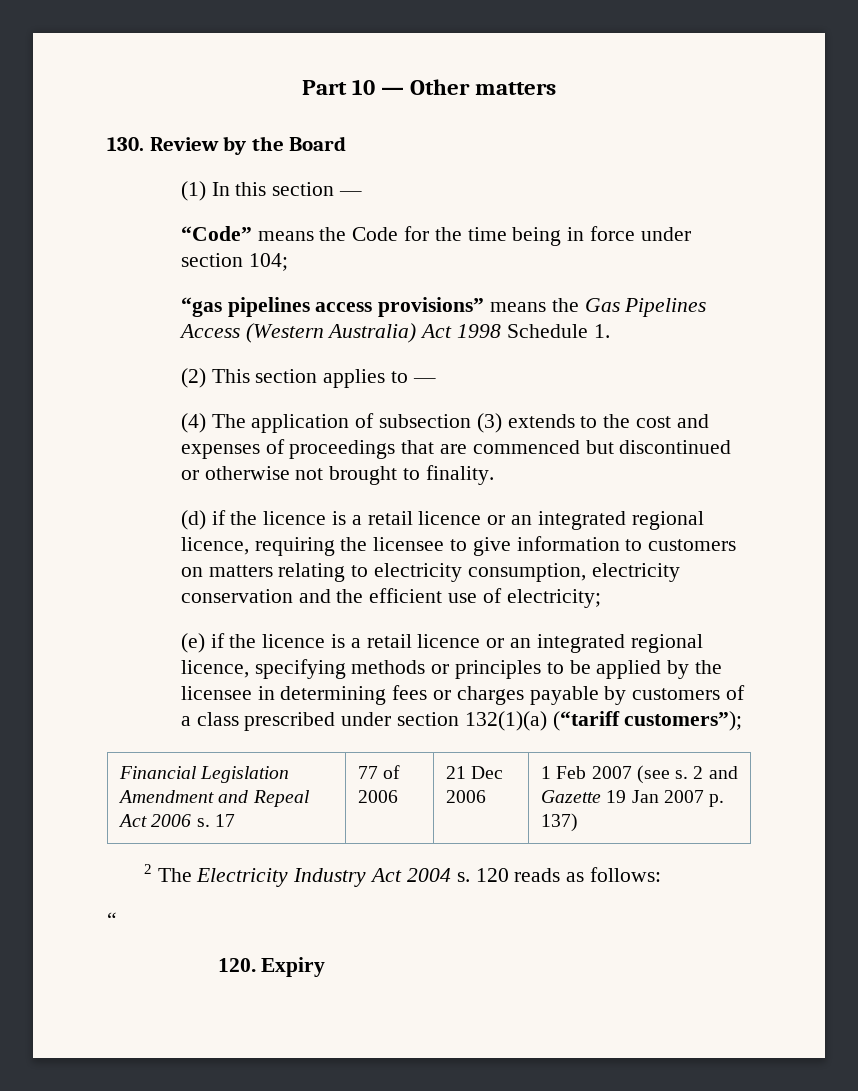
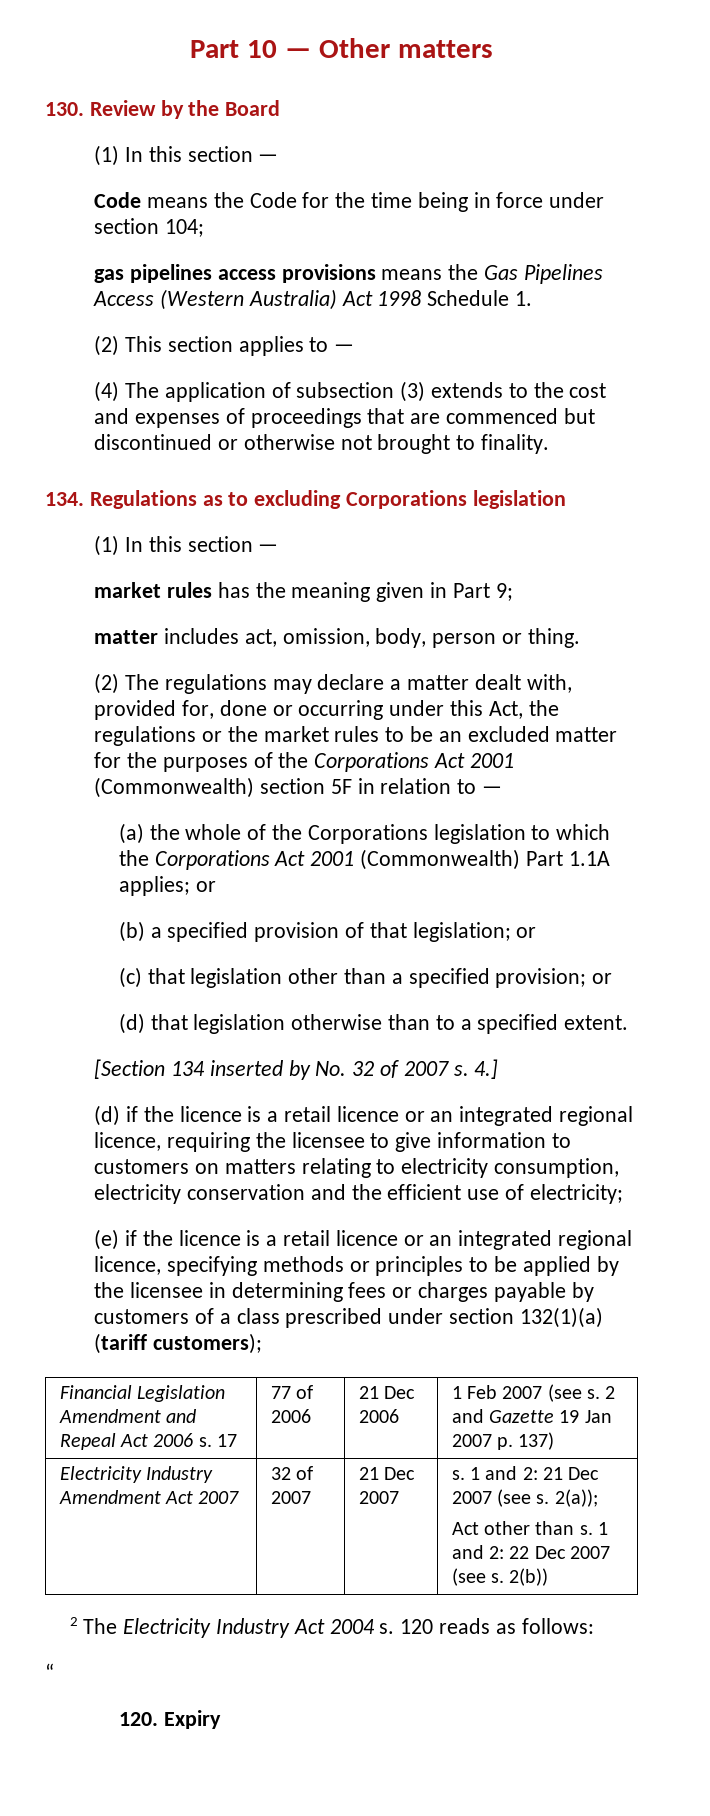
[180,226,252,241] “Code” -> [94,192,142,208] Code
[180,297,222,317] “gas -> [94,269,125,283] gas
[378,297,485,317] provisions” -> [281,264,376,283] provisions
(494, 475) none -> [45,490,566,509] [94,535,279,556] [94,582,513,602] [94,628,580,648] [94,673,572,694] [94,700,559,720] [94,726,618,746] [94,752,514,772] [94,777,503,798] [118,823,611,844] [118,849,610,870] [118,876,216,896] [118,921,537,942] [118,967,613,988] [118,1013,629,1034] [94,1059,499,1080] // 134. Regulations as to excluding Corporations legislation // (1) In this section — // market rules has the meaning given in Part 9; // matter includes act, omission, body, person or thing. // (2) The regulations may declare a matter dealt with, provided for, done or occurring under this Act, the regulations or the market rules to be an excluded matter for the purposes of the Corporations Act 2001 (Commonwealth) section 5F in relation to — // (a) the whole of the Corporations legislation to which the Corporations Act 2001 (Commonwealth) Part 1.1A applies; or // (b) a specified provision of that legislation; or // (c) that legislation other than a specified provision; or // (d) that legislation otherwise than to a specified extent. // [Section 134 inserted by No. 32 of 2007 s. 4.]
[552,711,743,731] (“tariff customers”); -> [94,1333,263,1354] (tariff customers);
(579, 822) none -> [59,1466,214,1483] [58,1490,240,1504] [270,1466,314,1480] [270,1491,311,1504] [358,1467,416,1480] [358,1491,399,1504] [451,1466,600,1480] [451,1489,598,1507] [451,1521,608,1535] [451,1545,610,1559] [451,1568,549,1586] // Electricity Industry Amendment Act 2007 | 32 of 2007 | 21 Dec 2007 | s. 1 and 2: 21 Dec 2007 (see s. 2(a)); // Act other than s. 1 and 2: 22 Dec 2007 (see s. 2(b))

